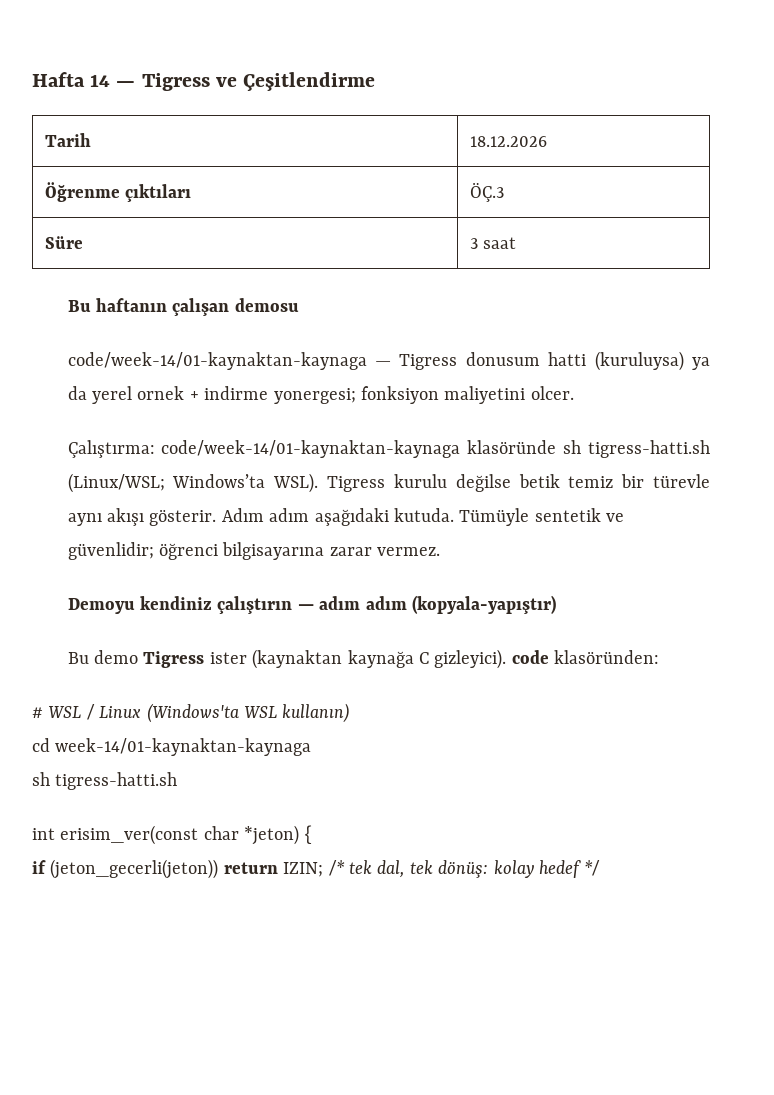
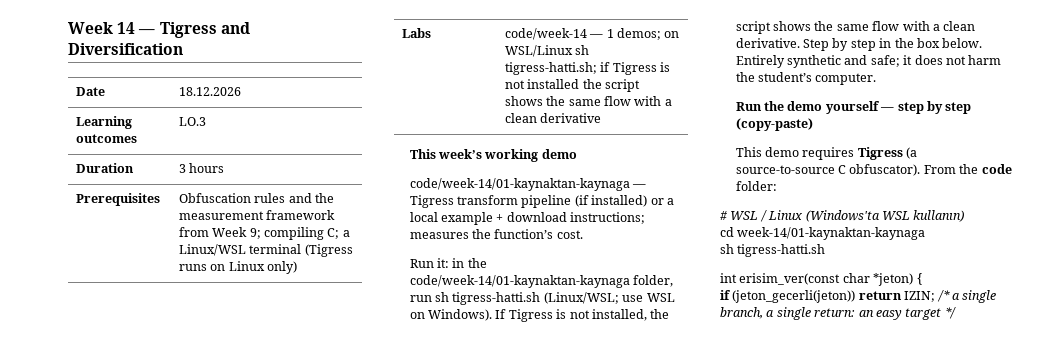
[32,72,85,87] Hafta -> [68,22,113,34] Week
[215,72,376,91] [44,133,91,147] [469,136,547,147] [44,182,191,202] [469,182,504,202] [44,236,83,249] [469,237,516,249] [67,298,299,316] [67,351,711,371] [67,386,574,404] [67,440,710,458] [67,473,710,493] [67,508,625,526] [67,542,441,560] [67,595,557,614] [67,649,660,669] ve Çeşitlendirme // Tarih | 18.12.2026 // Öğrenme çıktıları | ÖÇ.3 // Süre | 3 saat // Bu haftanın çalışan demosu // code/week-14/01-kaynaktan-kaynaga — Tigress donusum hatti (kuruluysa) ya da yerel ornek + indirme yonergesi; fonksiyon maliyetini olcer. // Çalıştırma: code/week-14/01-kaynaktan-kaynaga klasöründe sh tigress-hatti.sh (Linux/WSL; Windows’ta WSL). Tigress kurulu değilse betik temiz bir türevle aynı akışı gösterir. Adım adım aşağıdaki kutuda. Tümüyle sentetik ve güvenlidir; öğrenci bilgisayarına zarar vermez. // Demoyu kendiniz çalıştırın — adım adım (kopyala-yapıştır) // Bu demo Tigress ister (kaynaktan kaynağa C gizleyici). code klasöründen: -> [220,22,250,34] [68,43,183,55] [75,87,105,96] [178,87,241,96] [75,116,132,129] [75,134,137,143] [178,117,206,126] [75,163,134,173] [178,163,225,173] [75,193,160,206] [178,193,334,203] [178,210,336,220] [178,227,350,240] [178,244,353,257] [178,261,297,274] [401,28,431,38] [504,28,680,40] [504,45,590,57] [504,62,670,75] [504,79,640,92] [504,96,672,106] [504,113,602,123] [409,149,577,162] [409,178,647,191] [409,195,674,208] [409,212,646,225] [409,229,583,239] [409,258,487,268] [409,275,674,288] [409,292,675,305] [409,309,670,322] [735,21,976,34] [735,38,983,51] [735,55,1002,68] [735,72,877,85] [735,101,972,114] [735,118,813,131] [735,147,918,160] [735,164,1012,176] [735,181,777,191] and Diversification // Date | 18.12.2026 // Learning outcomes | LO.3 // Duration | 3 hours // Prerequisites | Obfuscation rules and the measurement framework from Week 9; compiling C; a Linux/WSL terminal (Tigress runs on Linux only) // Labs | code/week-14 — 1 demos; on WSL/Linux sh tigress-hatti.sh; if Tigress is not installed the script shows the same flow with a clean derivative // This week’s working demo // code/week-14/01-kaynaktan-kaynaga — Tigress transform pipeline (if installed) or a local example + download instructions; measures the function’s cost. // Run it: in the code/week-14/01-kaynaktan-kaynaga folder, run sh tigress-hatti.sh (Linux/WSL; use WSL on Windows). If Tigress is not installed, the script shows the same flow with a clean derivative. Step by step in the box below. Entirely synthetic and safe; it does not harm the student’s computer. // Run the demo yourself — step by step (copy-paste) // This demo requires Tigress (a source-to-source C obfuscator). From the code folder:
[349,860,581,878] tek dal, tek dönüş: kolay hedef -> [951,290,997,303] [720,307,942,320] a single branch, a single return: an easy target

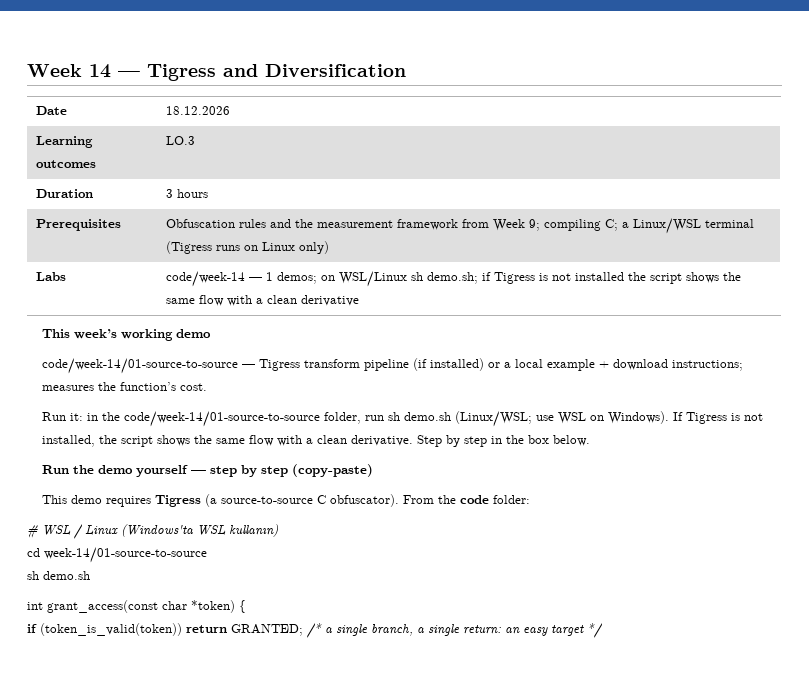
[504,62,597,75] tigress-hatti.sh; -> [427,272,479,284] demo.sh;
[409,178,630,191] code/week-14/01-kaynaktan-kaynaga -> [42,358,239,374] code/week-14/01-source-to-source
[409,275,630,288] code/week-14/01-kaynaktan-kaynaga -> [124,411,321,427] code/week-14/01-source-to-source
[452,292,541,305] tigress-hatti.sh -> [404,412,452,421] demo.sh
[735,55,1002,68] [735,72,877,85] Entirely synthetic and safe; it does not harm the student’s computer. -> (591, 440) none
[737,227,926,240] [720,244,826,257] week-14/01-kaynaktan-kaynaga // sh tigress-hatti.sh -> [44,547,207,563] [27,571,90,580] week-14/01-source-to-source // sh demo.sh
[739,273,914,286] erisim_ver(const char *jeton) -> [47,600,235,613] grant_access(const char *token)
[732,290,936,303] (jeton_gecerli(jeton)) return IZIN; -> [40,623,303,636] (token_is_valid(token)) return GRANTED;

